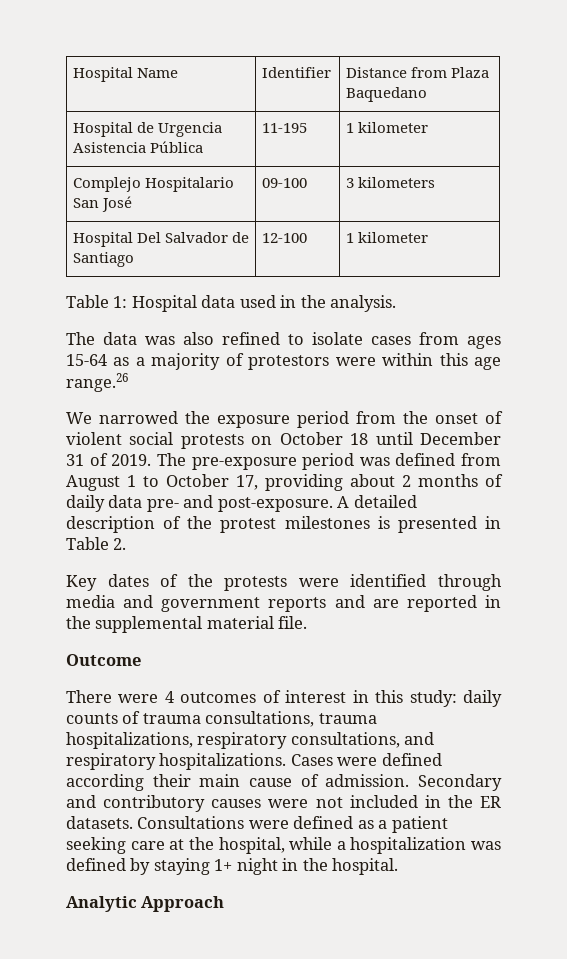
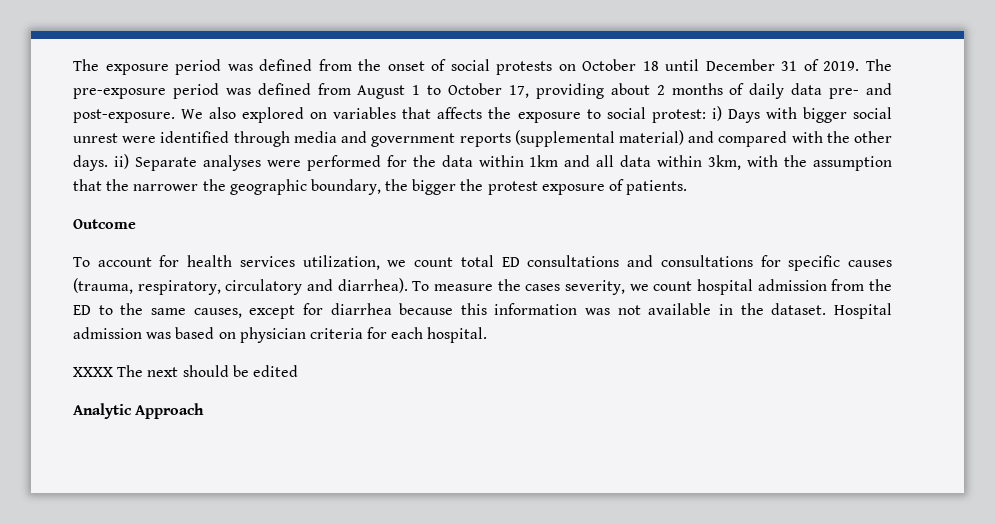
[72,67,178,82] [261,67,331,78] [345,67,489,78] [345,87,427,102] [72,122,222,137] [72,141,203,153] [261,123,307,133] [345,122,428,133] [72,177,234,192] [72,196,132,212] [261,178,307,188] [345,177,435,188] [72,232,249,247] [72,252,134,267] [261,233,307,243] [345,232,428,243] [66,295,397,312] [66,332,501,349] [66,353,502,370] [66,373,128,392] [66,411,349,428] Hospital Name | Identifier | Distance from Plaza Baquedano // Hospital de Urgencia Asistencia Pública | 11-195 | 1 kilometer // Complejo Hospitalario San José | 09-100 | 3 kilometers // Hospital Del Salvador de Santiago | 12-100 | 1 kilometer // Table 1: Hospital data used in the analysis. // The data was also refined to isolate cases from ages 15-64 as a majority of protestors were within this age range.26 // We narrowed the exposure period -> [73,59,313,75] The exposure period was defined
[66,432,122,445] violent -> (447, 65) none
[337,495,417,508] [66,516,502,533] [66,537,127,550] [66,574,288,591] A detailed description of the protest milestones is presented in Table 2. // Key dates of the protests -> [181,106,892,123] [73,133,118,143] We also explored on variables that affects the exposure to social protest: i) Days with bigger social unrest
[334,595,502,612] [66,616,308,633] [66,654,141,666] [66,690,503,707] [66,711,377,727] [66,732,435,749] [66,753,442,770] [66,774,502,791] [66,795,501,812] [66,816,448,833] [66,837,501,854] [66,858,399,875] and are reported in the supplemental material file. // Outcome // There were 4 outcomes of interest in this study: daily counts of trauma consultations, trauma hospitalizations, respiratory consultations, and respiratory hospitalizations. Cases were defined according their main cause of admission. Secondary and contributory causes were not included in the ER datasets. Consultations were defined as a patient seeking care at the hospital, while a hospitalization was defined by staying 1+ night in the hospital. -> [514,130,892,147] [73,154,893,171] [73,179,688,195] [73,219,136,229] [73,255,893,271] [73,278,892,295] [73,303,892,319] [73,327,488,343] [73,365,298,377] (supplemental material) and compared with the other days. ii) Separate analyses were performed for the data within 1km and all data within 3km, with the assumption that the narrower the geographic boundary, the bigger the protest exposure of patients. // Outcome // To account for health services utilization, we count total ED consultations and consultations for specific causes (trauma, respiratory, circulatory and diarrhea). To measure the cases severity, we count hospital admission from the ED to the same causes, except for diarrhea because this information was not available in the dataset. Hospital admission was based on physician criteria for each hospital. // XXXX The next should be edited

